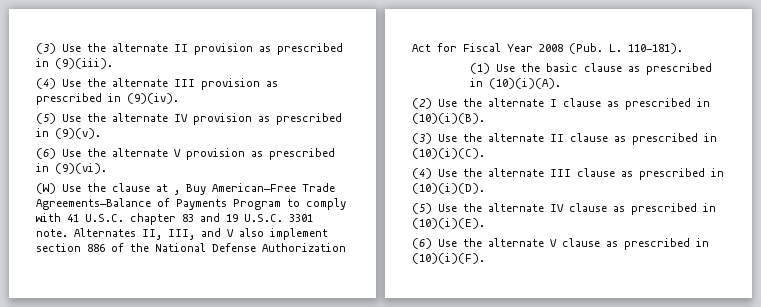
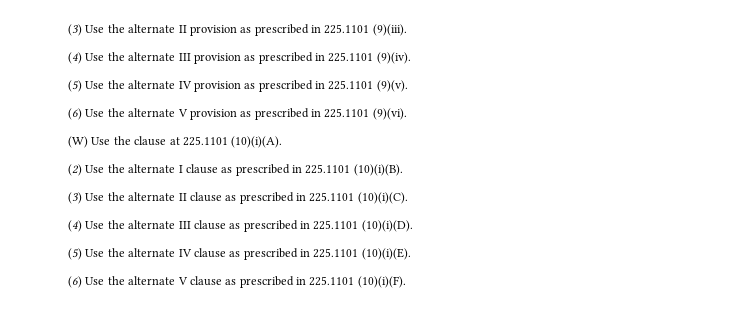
(49, 62) none -> [324,24,370,34] 225.1101
(121, 97) none -> [328,52,374,62] 225.1101
(49, 132) none -> [328,80,374,90] 225.1101
(49, 167) none -> [324,108,370,118] 225.1101
[174,183,335,195] [36,198,346,210] [36,213,313,225] [36,228,328,240] [36,243,346,252] [412,43,683,54] [470,63,713,75] [470,78,484,87] , Buy American—Free Trade Agreements—Balance of Payments Program to comply with 41 U.S.C. chapter 83 and 19 U.S.C. 3301 note. Alternates II, III, and V also implement section 886 of the National Defense Authorization Act for Fiscal Year 2008 (Pub. L. 110-181). // (1) Use the basic clause as prescribed in -> [182,136,228,146] 225.1101
(710, 102) none -> [305,164,351,174] 225.1101
(717, 137) none -> [309,192,355,202] 225.1101
(724, 172) none -> [313,220,359,230] 225.1101
(716, 207) none -> [313,248,359,258] 225.1101
(709, 242) none -> [309,276,355,286] 225.1101

